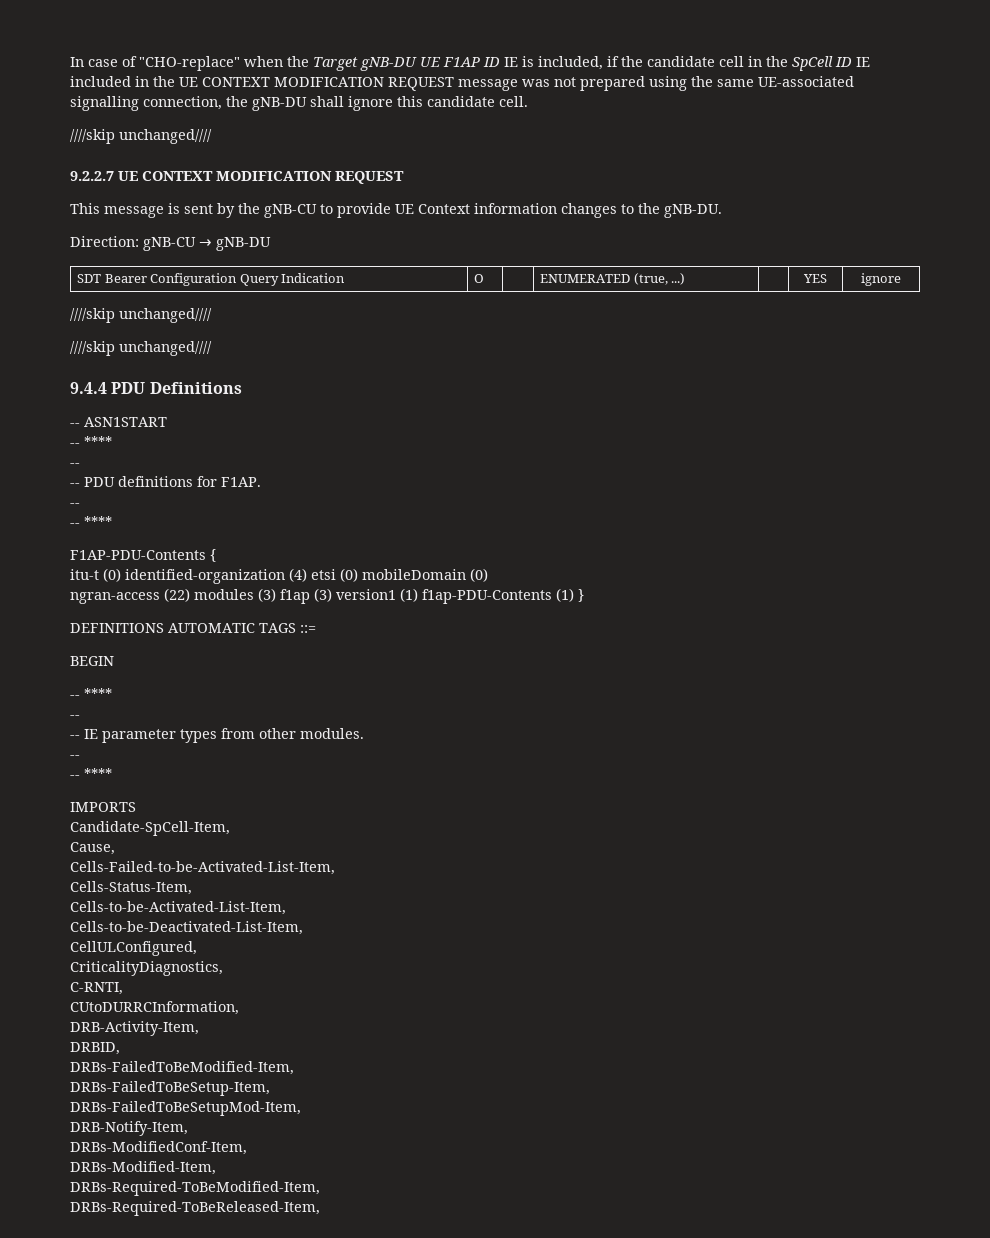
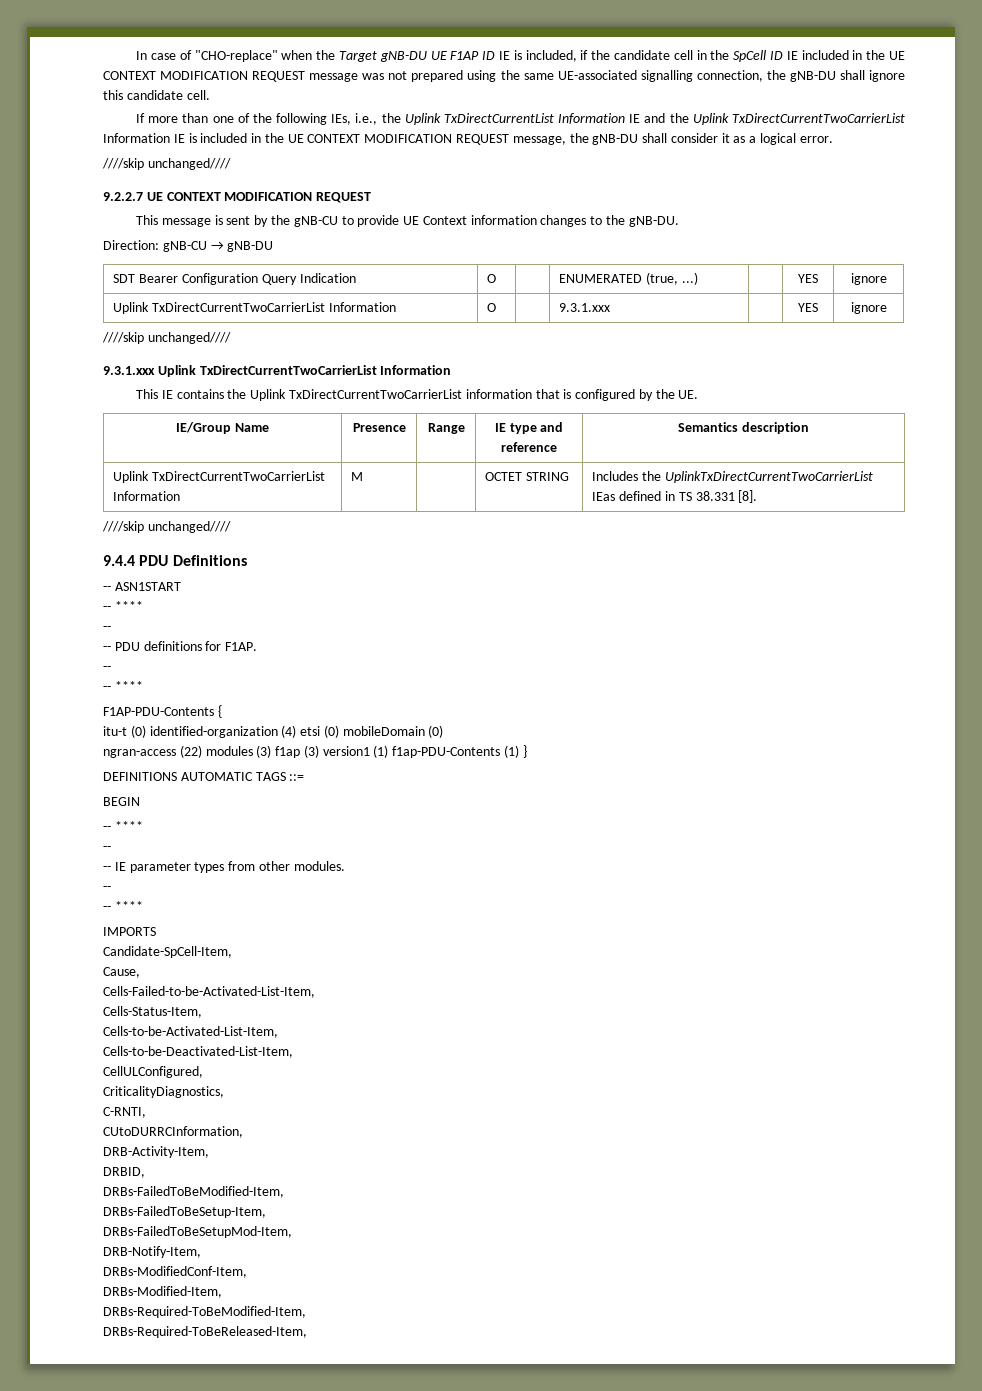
(528, 101) none -> [136,113,906,125] [103,133,833,145] // If more than one of the following IEs, i.e., the Uplink TxDirectCurrentList Information IE and the Uplink TxDirectCurrentTwoCarrierList Information IE is included in the UE CONTEXT MODIFICATION REQUEST message, the gNB-DU shall consider it as a logical error.
[70,308,212,323] // ////skip unchanged//// -> [113,302,396,314] [487,303,497,312] [559,303,611,312] [798,303,818,312] [850,302,887,314] [102,332,231,344] [103,365,452,377] [136,389,699,401] [176,422,269,434] [352,423,406,432] [427,423,465,434] [494,422,564,434] [501,442,557,452] [678,422,809,434] [113,471,326,483] [113,491,181,501] [351,472,364,481] [485,472,570,481] [592,471,873,483] [592,490,758,503] // Uplink TxDirectCurrentTwoCarrierList Information | O | | 9.3.1.xxx | | YES | ignore // ////skip unchanged//// // 9.3.1.xxx Uplink TxDirectCurrentTwoCarrierList Information // This IE contains the Uplink TxDirectCurrentTwoCarrierList information that is configured by the UE. // IE/Group Name | Presence | Range | IE type and reference | Semantics description // Uplink TxDirectCurrentTwoCarrierList Information | M | | OCTET STRING | Includes the UplinkTxDirectCurrentTwoCarrierList IEas defined in TS 38.331 [8].

